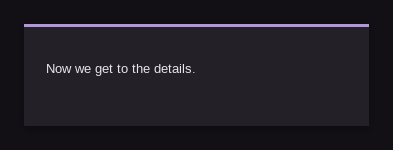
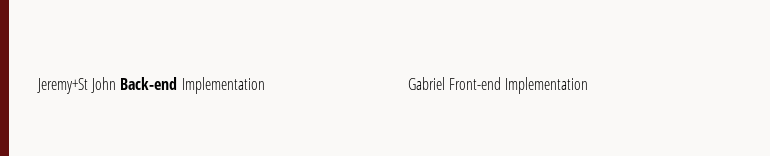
[46,64,196,76] Now we get to the details. -> [37,77,265,94] [408,77,589,94] Jeremy+St John Back-end Implementation // Gabriel Front-end Implementation

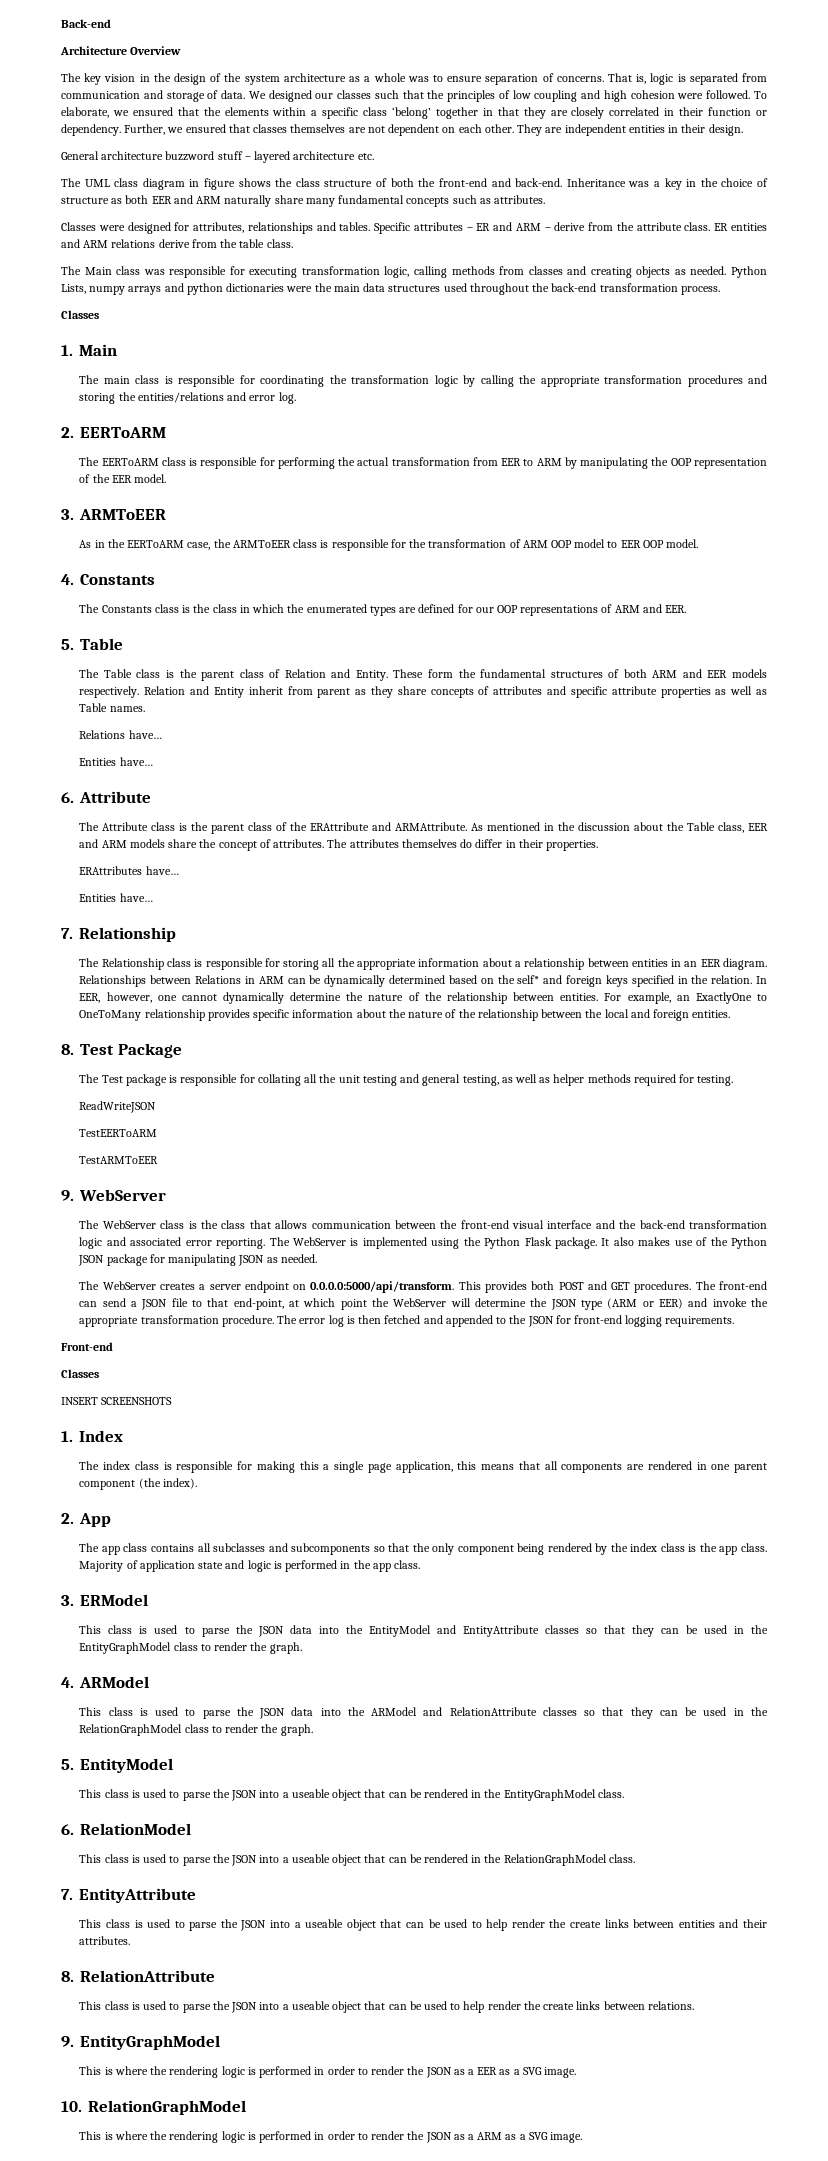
[37,77,117,94] Jeremy+St John -> (61, 23) none
[181,77,265,94] [408,77,589,94] Implementation // Gabriel Front-end Implementation -> [60,46,182,55] [61,73,767,85] [61,90,767,102] [61,107,768,119] [61,124,743,136] [61,151,374,163] [61,178,768,190] [61,195,546,207] [61,222,767,234] [61,239,293,248] [61,266,767,278] [61,283,720,295] [61,310,99,319] [61,344,118,356] [79,375,768,387] [79,392,296,404] [61,427,166,438] [79,457,767,469] [79,474,167,483] [61,509,166,520] [79,539,699,551] [61,574,155,585] [79,604,687,616] [61,638,123,650] [79,669,768,681] [79,686,768,698] [79,703,145,712] [79,730,162,739] [79,757,153,766] [61,791,151,803] [79,822,769,834] [79,839,598,851] [79,866,179,875] [79,893,153,902] [61,927,177,942] [79,958,767,970] [79,975,767,987] [79,992,767,1004] [79,1009,731,1021] [61,1043,182,1058] [79,1074,734,1086] [79,1101,157,1113] [79,1129,158,1137] [79,1156,159,1164] [61,1189,166,1201] [79,1220,767,1229] [79,1237,768,1249] [78,1254,317,1266] [79,1281,768,1293] [79,1298,768,1310] [79,1315,735,1327] [61,1342,113,1351] [61,1369,99,1378] [61,1397,173,1405] [61,1430,124,1442] [79,1461,767,1473] [79,1478,197,1490] [61,1513,111,1527] [79,1543,767,1555] [79,1560,421,1572] [61,1594,148,1606] [79,1625,768,1637] [79,1642,302,1654] [61,1676,149,1688] [79,1707,768,1719] [79,1724,313,1736] [61,1758,173,1773] [79,1789,624,1801] [61,1823,191,1835] [79,1854,635,1866] [61,1888,197,1903] [79,1919,768,1931] [79,1936,131,1945] [61,1970,215,1982] [79,2001,694,2013] [61,2035,220,2050] [79,2066,577,2078] [61,2100,246,2115] [79,2131,583,2143] // Architecture Overview // The key vision in the design of the system architecture as a whole was to ensure separation of concerns. That is, logic is separated from communication and storage of data. We designed our classes such that the principles of low coupling and high cohesion were followed. To elaborate, we ensured that the elements within a specific class ‘belong’ together in that they are closely correlated in their function or dependency. Further, we ensured that classes themselves are not dependent on each other. They are independent entities in their design. // General architecture buzzword stuff – layered architecture etc. // The UML class diagram in figure shows the class structure of both the front-end and back-end. Inheritance was a key in the choice of structure as both EER and ARM naturally share many fundamental concepts such as attributes. // Classes were designed for attributes, relationships and tables. Specific attributes – ER and ARM – derive from the attribute class. ER entities and ARM relations derive from the table class. // The Main class was responsible for executing transformation logic, calling methods from classes and creating objects as needed. Python Lists, numpy arrays and python dictionaries were the main data structures used throughout the back-end transformation process. // Classes // 1. Main // The main class is responsible for coordinating the transformation logic by calling the appropriate transformation procedures and storing the entities/relations and error log. // 2. EERToARM // The EERToARM class is responsible for performing the actual transformation from EER to ARM by manipulating the OOP representation of the EER model. // 3. ARMToEER // As in the EERToARM case, the ARMToEER class is responsible for the transformation of ARM OOP model to EER OOP model. // 4. Constants // The Constants class is the class in which the enumerated types are defined for our OOP representations of ARM and EER. // 5. Table // The Table class is the parent class of Relation and Entity. These form the fundamental structures of both ARM and EER models respectively. Relation and Entity inherit from parent as they share concepts of attributes and specific attribute properties as well as Table names. // Relations have… // Entities have… // 6. Attribute // The Attribute class is the parent class of the ERAttribute and ARMAttribute. As mentioned in the discussion about the Table class, EER and ARM models share the concept of attributes. The attributes themselves do differ in their properties. // ERAttributes have… // Entities have… // 7. Relationship // The Relationship class is responsible for storing all the appropriate information about a relationship between entities in an EER diagram. Relationships between Relations in ARM can be dynamically determined based on the self* and foreign keys specified in the relation. In EER, however, one cannot dynamically determine the nature of the relationship between entities. For example, an ExactlyOne to OneToMany relationship provides specific information about the nature of the relationship between the local and foreign entities. // 8. Test Package // The Test package is responsible for collating all the unit testing and general testing, as well as helper methods required for testing. // ReadWriteJSON // TestEERToARM // TestARMToEER // 9. WebServer // The WebServer class is the class that allows communication between the front-end visual interface and the back-end transformation logic and associated error reporting. The WebServer is implemented using the Python Flask package. It also makes use of the Python JSON package for manipulating JSON as needed. // The WebServer creates a server endpoint on 0.0.0.0:5000/api/transform. This provides both POST and GET procedures. The front-end can send a JSON file to that end-point, at which point the WebServer will determine the JSON type (ARM or EER) and invoke the appropriate transformation procedure. The error log is then fetched and appended to the JSON for front-end logging requirements. // Front-end // Classes // INSERT SCREENSHOTS // 1. Index // The index class is responsible for making this a single page application, this means that all components are rendered in one parent component (the index). // 2. App // The app class contains all subclasses and subcomponents so that the only component being rendered by the index class is the app class. Majority of application state and logic is performed in the app class. // 3. ERModel // This class is used to parse the JSON data into the EntityModel and EntityAttribute classes so that they can be used in the EntityGraphModel class to render the graph. // 4. ARModel // This class is used to parse the JSON data into the ARModel and RelationAttribute classes so that they can be used in the RelationGraphModel class to render the graph. // 5. EntityModel // This class is used to parse the JSON into a useable object that can be rendered in the EntityGraphModel class. // 6. RelationModel // This class is used to parse the JSON into a useable object that can be rendered in the RelationGraphModel class. // 7. EntityAttribute // This class is used to parse the JSON into a useable object that can be used to help render the create links between entities and their attributes. // 8. RelationAttribute // This class is used to parse the JSON into a useable object that can be used to help render the create links between relations. // 9. EntityGraphModel // This is where the rendering logic is performed in order to render the JSON as a EER as a SVG image. // 10. RelationGraphModel // This is where the rendering logic is performed in order to render the JSON as a ARM as a SVG image.

